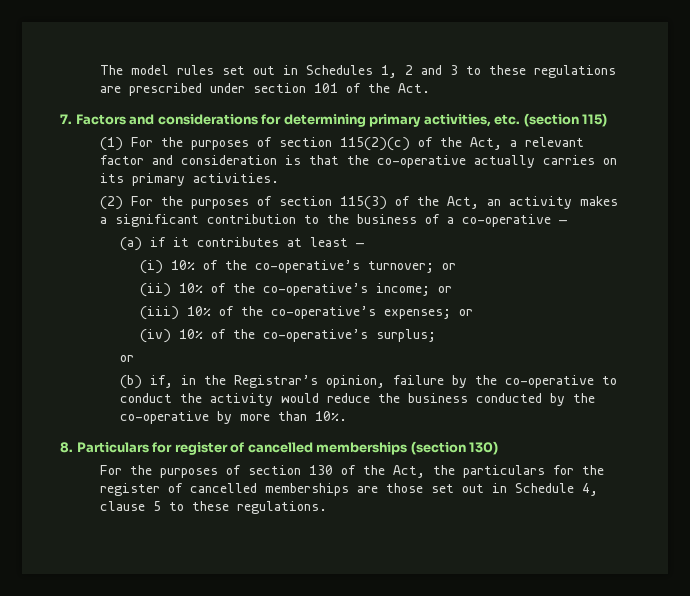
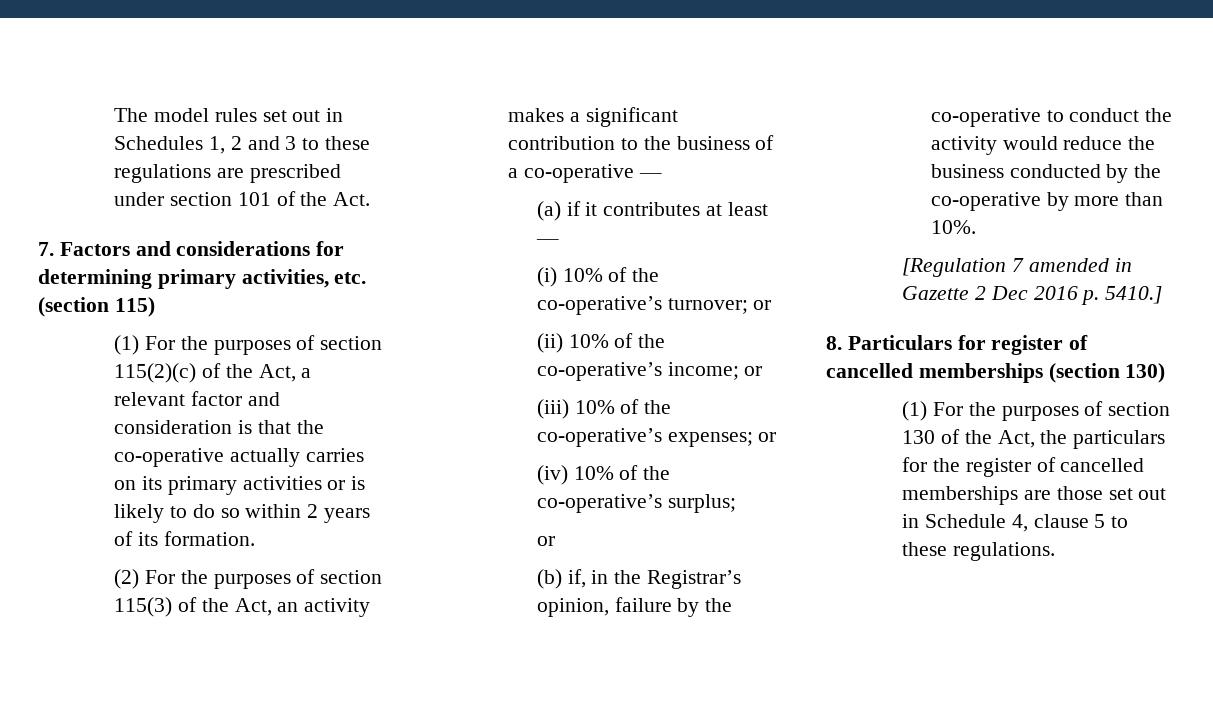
[193,173,280,183] activities. -> [242,476,366,490] [114,504,370,523] [114,531,255,546] activities or is likely to do so within 2 years of its formation.
(348, 416) none -> [902,258,1132,277] [902,286,1163,305] // [Regulation 7 amended in Gazette 2 Dec 2016 p. 5410.]
(499, 448) none -> [902,401,928,421] (1)

